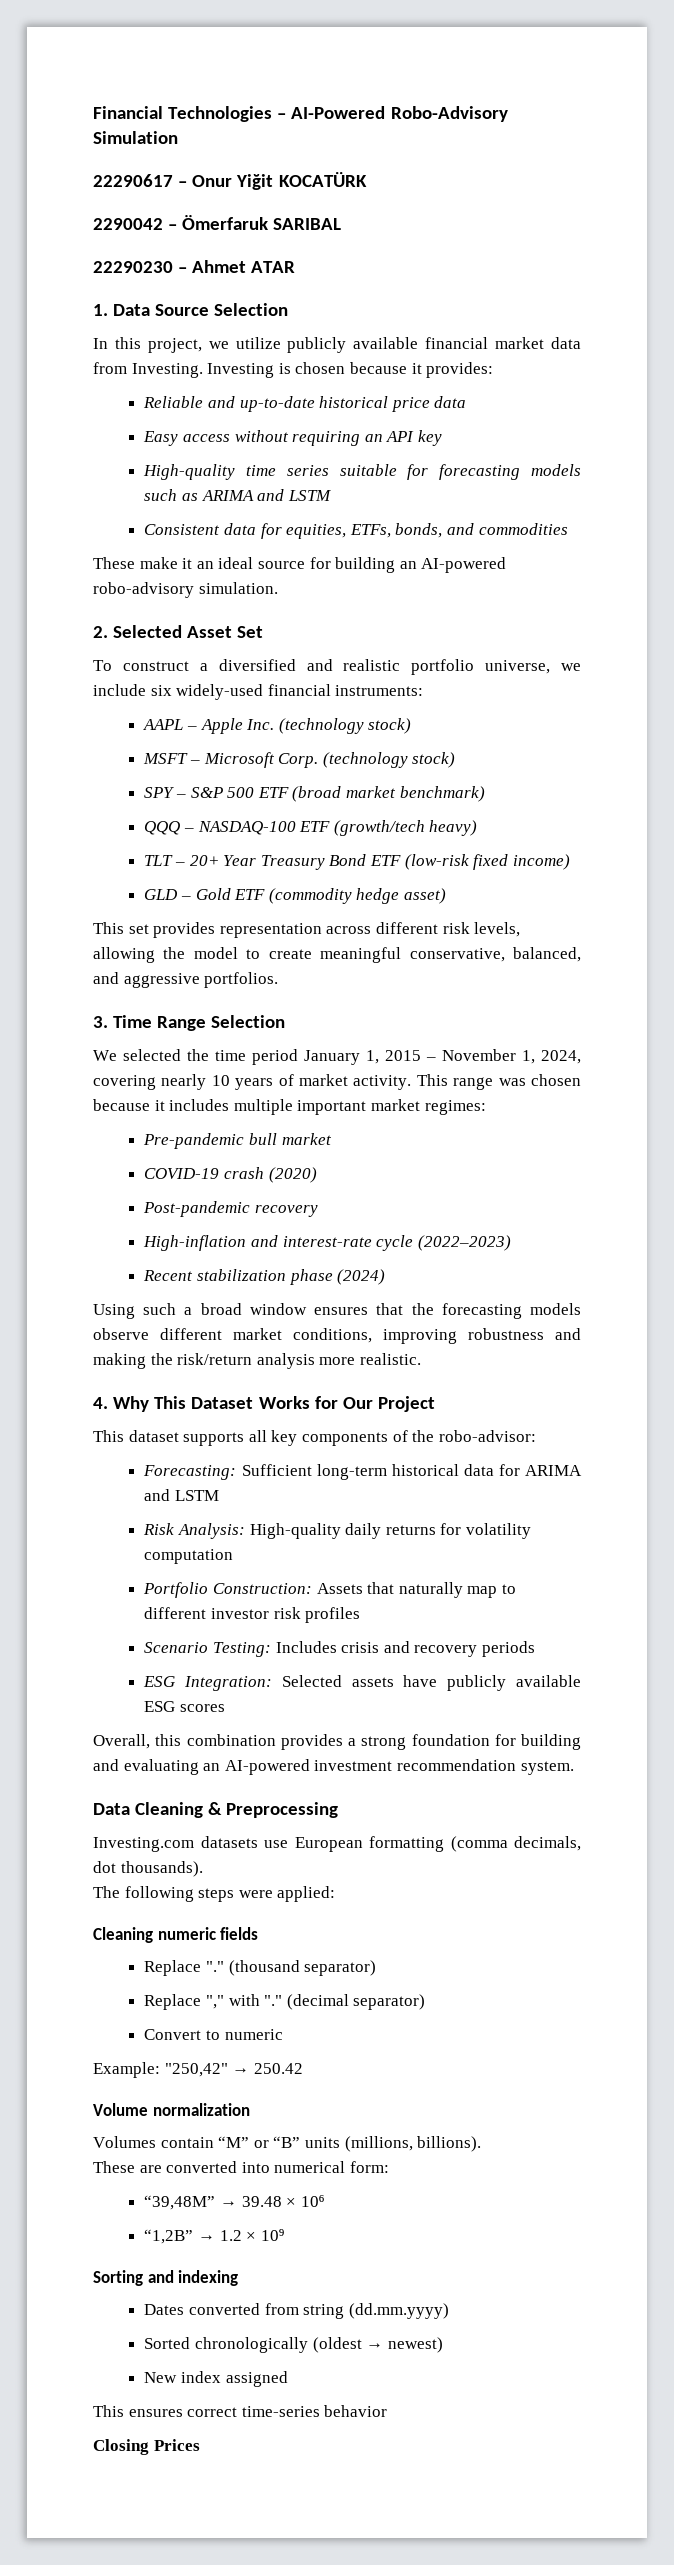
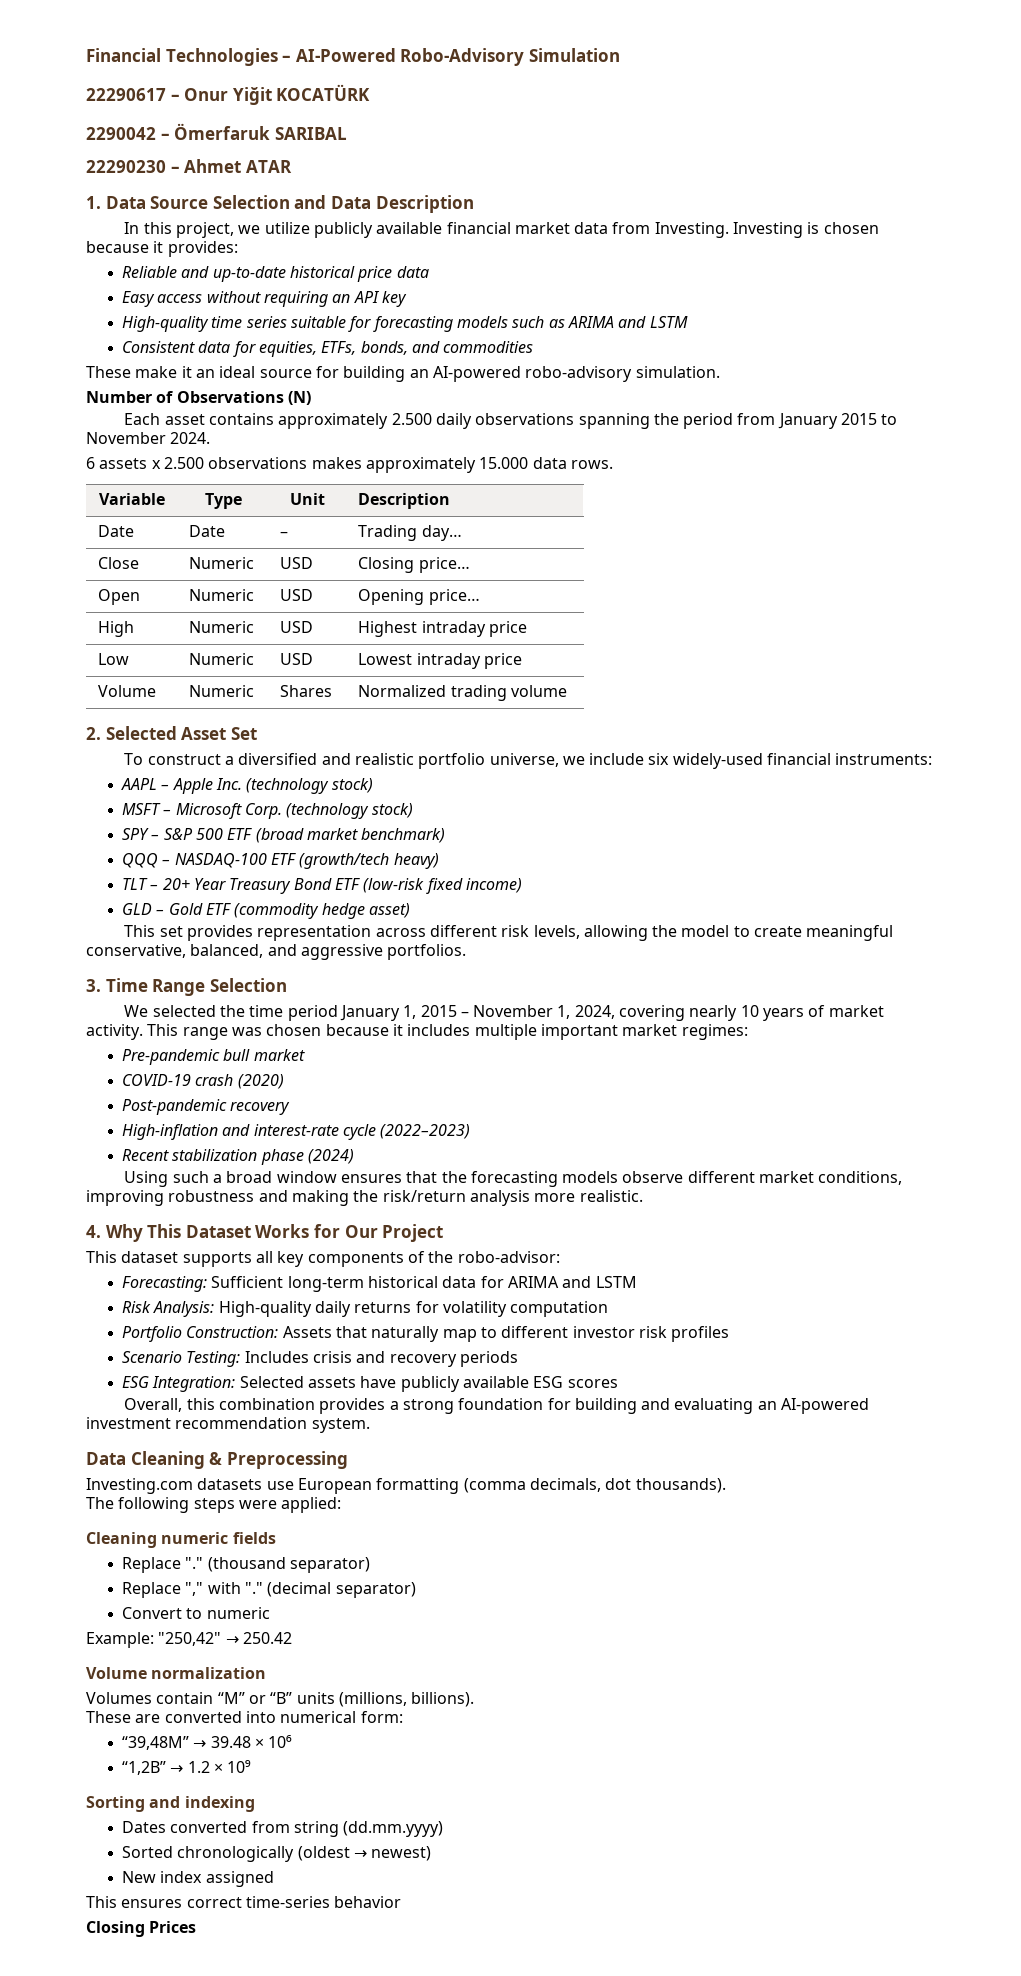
(289, 309) none -> [294,195,474,213] and Data Description
(278, 588) none -> [86,391,311,405] [124,413,898,429] [86,432,211,444] [86,457,613,473] [99,493,165,505] [204,493,242,509] [290,493,325,505] [358,493,451,509] [98,525,135,537] [189,525,226,537] [280,531,289,537] [358,525,462,541] [98,557,140,569] [189,557,255,569] [280,557,314,569] [358,557,470,573] [98,589,141,605] [189,589,255,601] [280,589,314,601] [358,589,480,605] [98,621,135,637] [189,621,255,633] [280,621,314,633] [358,621,528,637] [98,653,130,665] [189,653,255,665] [280,653,314,665] [358,653,523,669] [98,685,157,697] [189,685,255,697] [280,685,333,697] [358,685,568,701] // Number of Observations (N) // Each asset contains approximately 2.500 daily observations spanning the period from January 2015 to November 2024. // 6 assets x 2.500 observations makes approximately 15.000 data rows. // Variable | Type | Unit | Description // Date | Date | – | Trading day… // Close | Numeric | USD | Closing price… // Open | Numeric | USD | Opening price… // High | Numeric | USD | Highest intraday price // Low | Numeric | USD | Lowest intraday price // Volume | Numeric | Shares | Normalized trading volume

